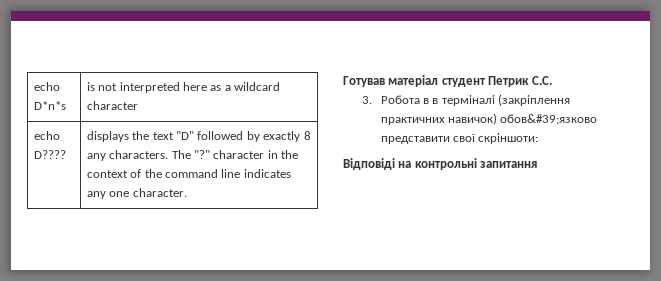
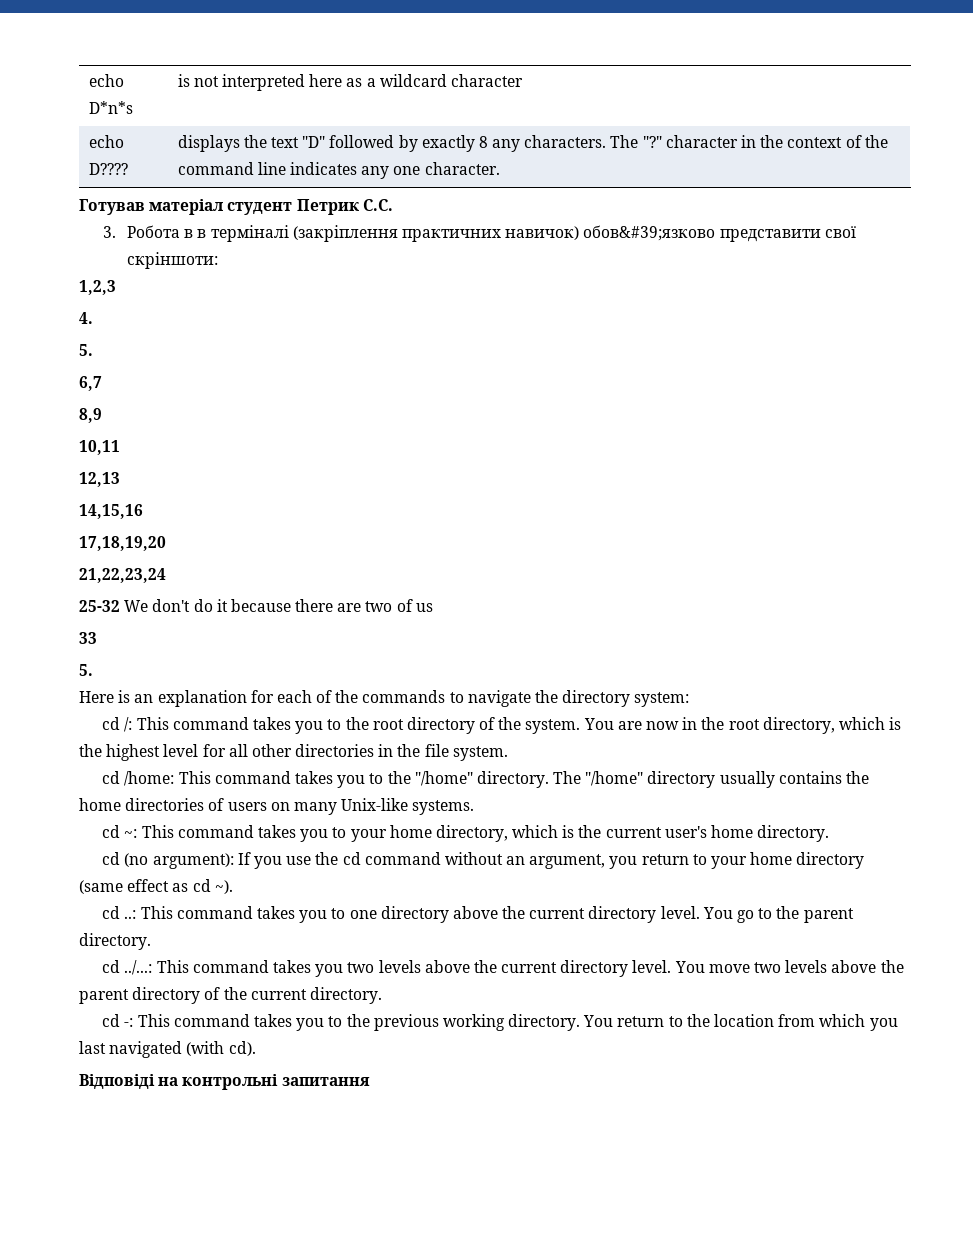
(539, 138) none -> [79,280,116,295] [79,312,93,324] [79,344,93,356] [79,376,102,391] [79,408,102,423] [79,440,120,455] [79,472,120,487] [79,504,143,519] [79,536,166,551] [79,568,166,583] [79,599,433,612] [79,632,97,644] [79,664,93,676] [79,690,690,707] [102,717,902,734] [79,744,508,761] [102,771,870,788] [79,798,475,815] [102,825,830,842] [102,852,865,869] [79,879,233,894] [102,906,854,923] [79,933,151,950] [102,960,904,977] [79,987,382,1004] [102,1014,898,1031] [79,1041,256,1058] // 1,2,3 // 4. // 5. // 6,7 // 8,9 // 10,11 // 12,13 // 14,15,16 // 17,18,19,20 // 21,22,23,24 // 25-32 We don't do it because there are two of us // 33 // 5. // Here is an explanation for each of the commands to navigate the directory system: // cd /: This command takes you to the root directory of the system. You are now in the root directory, which is the highest level for all other directories in the file system. // cd /home: This command takes you to the "/home" directory. The "/home" directory usually contains the home directories of users on many Unix-like systems. // cd ~: This command takes you to your home directory, which is the current user's home directory. // cd (no argument): If you use the cd command without an argument, you return to your home directory (same effect as cd ~). // cd ..: This command takes you to one directory above the current directory level. You go to the parent directory. // cd ../...: This command takes you two levels above the current directory level. You move two levels above the parent directory of the current directory. // cd -: This command takes you to the previous working directory. You return to the location from which you last navigated (with cd).

